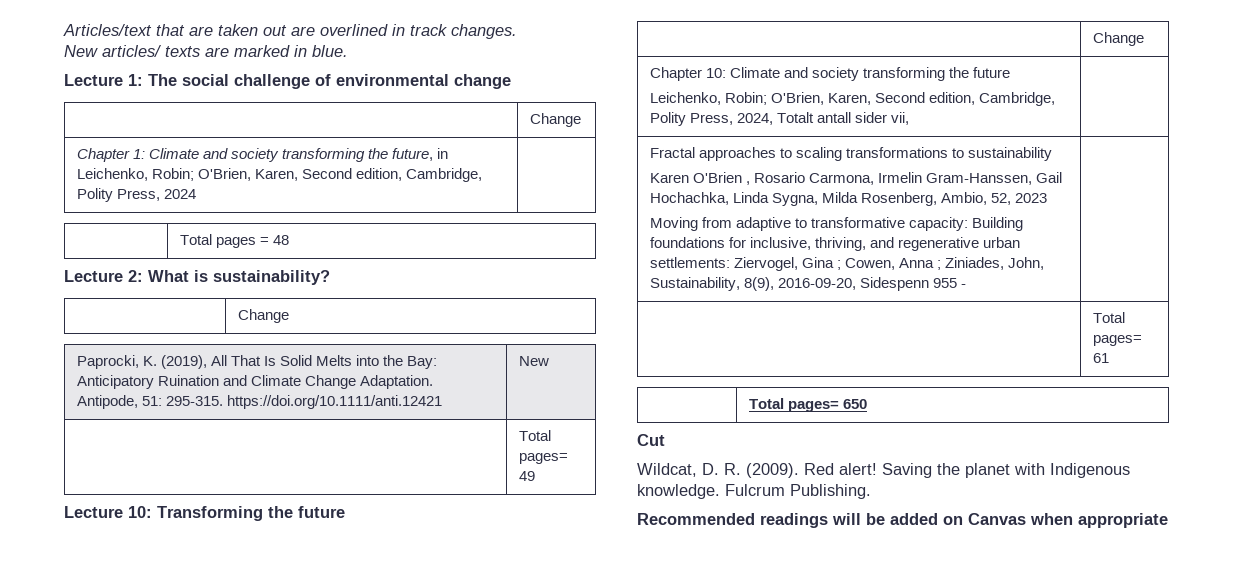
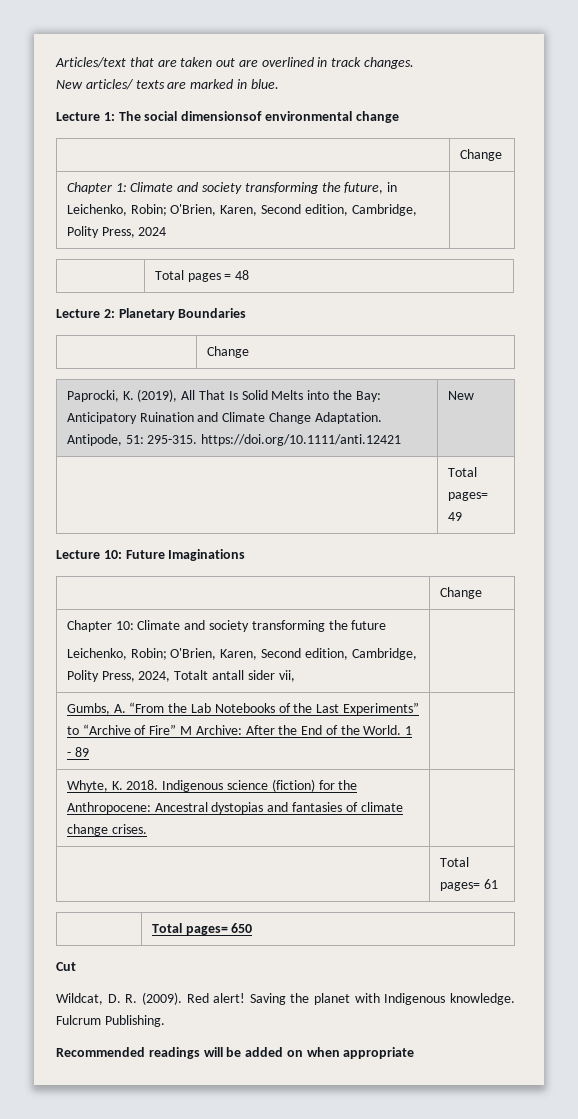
[234,74,331,89] challenge of -> [181,111,263,121] dimensionsof
[148,270,330,285] What is sustainability? -> [118,308,247,320] Planetary Boundaries
[157,506,345,521] Transforming the future -> [125,549,246,561] Future Imaginations
[649,147,1053,161] [649,172,1063,185] [649,192,1048,206] [649,217,1024,231] [649,237,1021,251] [649,257,1045,271] [649,277,967,291] Fractal approaches to scaling transformations to sustainability // Karen O'Brien , Rosario Carmona, Irmelin Gram-Hanssen, Gail Hochachka, Linda Sygna, Milda Rosenberg, Ambio, 52, 2023 // Moving from adaptive to transformative capacity: Building foundations for inclusive, thriving, and regenerative urban settlements: Ziervogel, Gina ; Cowen, Anna ; Ziniades, John, Sustainability, 8(9), 2016-09-20, Sidespenn 955 - -> [66,702,419,715] [66,724,413,735] [66,747,89,757] [66,779,358,792] [66,802,403,814] [66,824,147,836] Gumbs, A. “From the Lab Notebooks of the Last Experiments” to “Archive of Fire” M Archive: After the End of the World. 1 - 89 | // Whyte, K. 2018. Indigenous science (fiction) for the Anthropocene: Ancestral dystopias and fantasies of climate change crises.
[968,513,1026,525] Canvas -> (303, 1053) none

